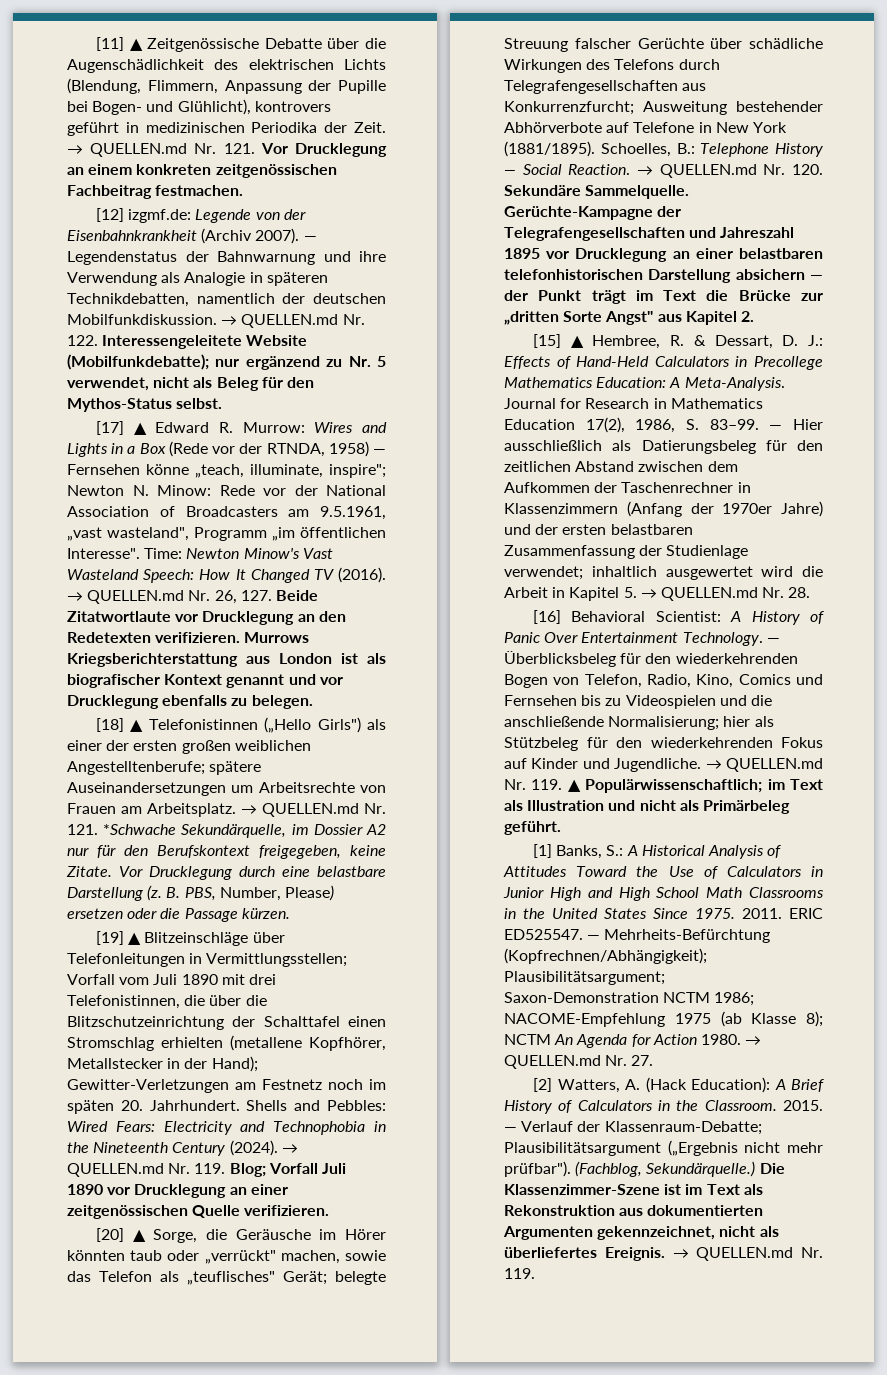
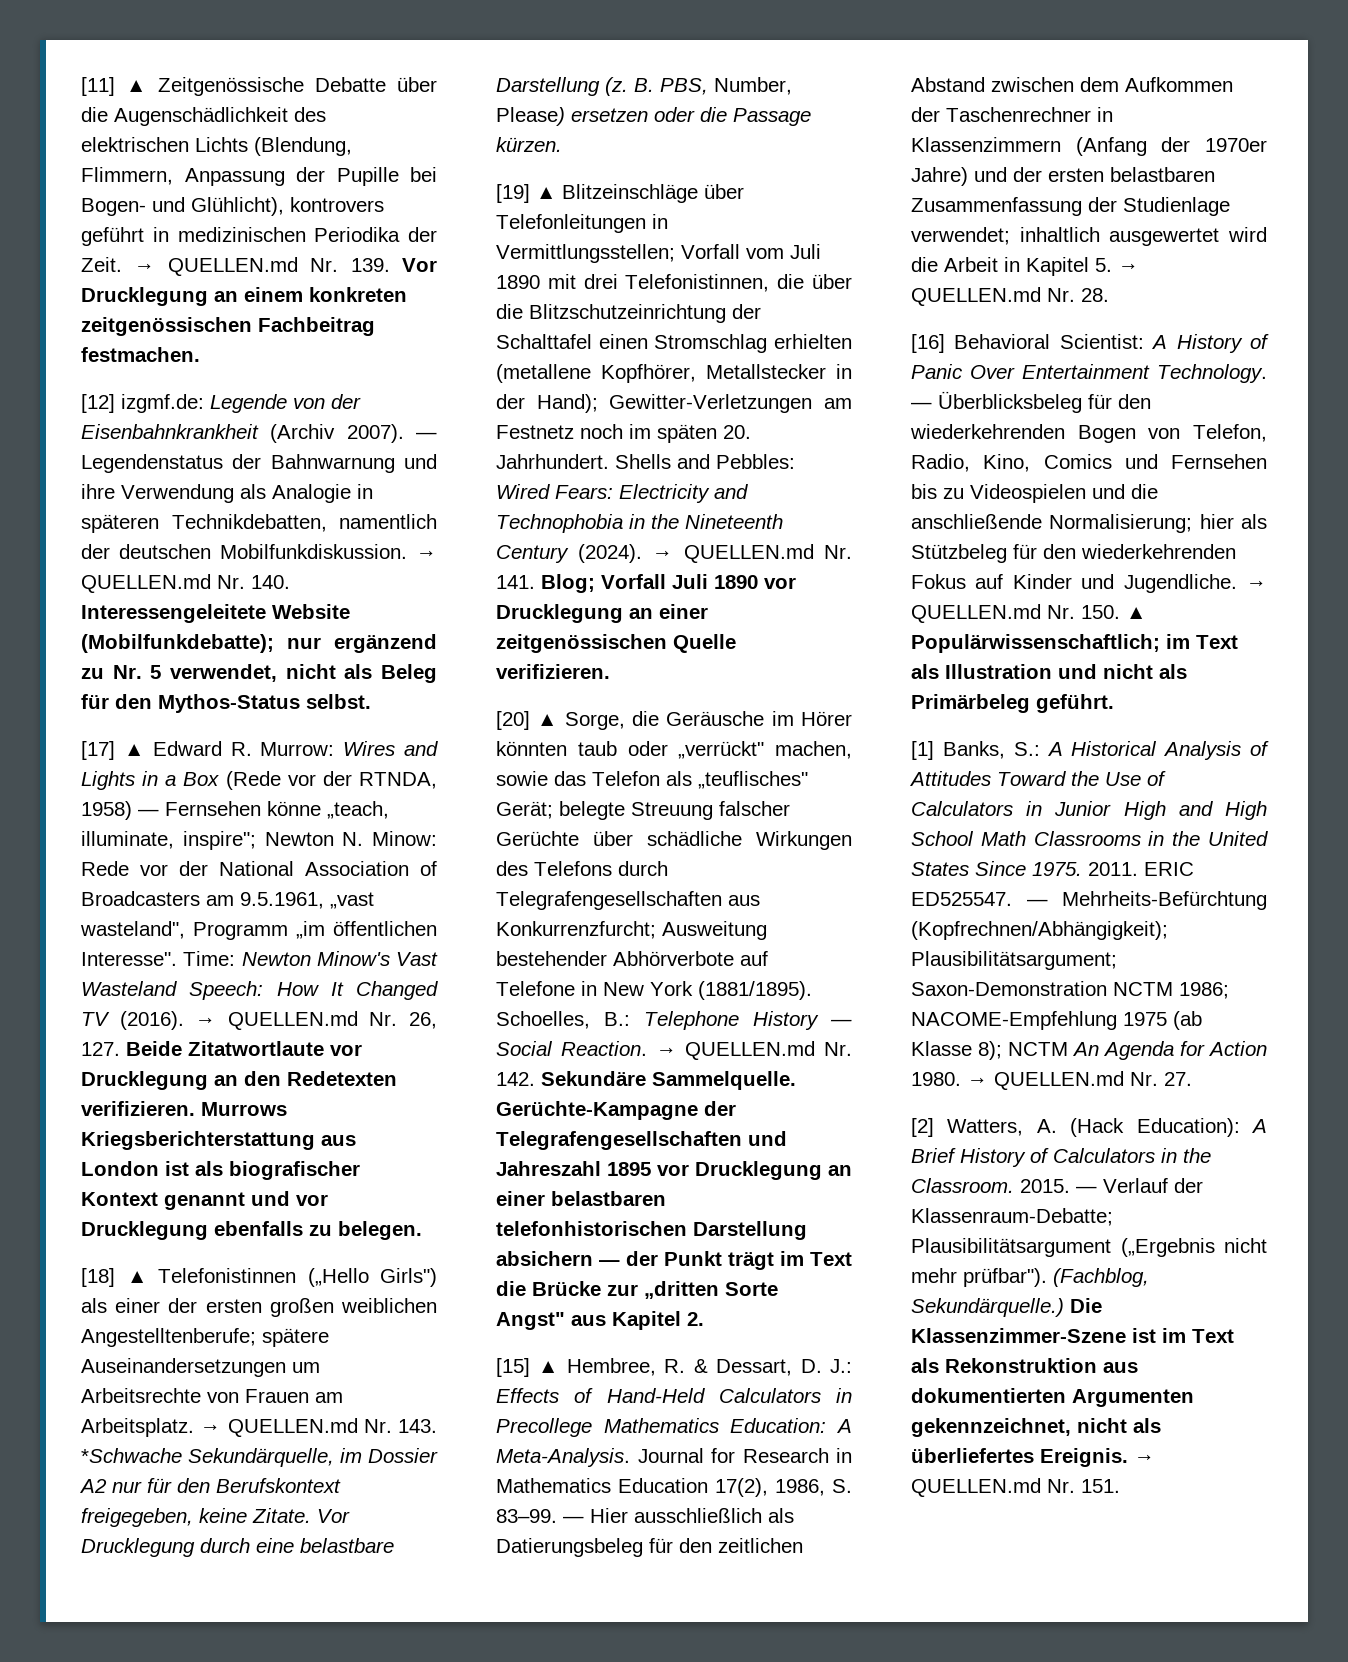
[223,143,255,154] 121. -> [350,258,390,272] 139.
[67,335,98,346] 122. -> [251,575,290,589] 140.
[67,824,98,835] 121. -> [398,1419,437,1433] 143.
[194,1163,226,1174] 119. -> [496,575,535,589] 141.
[792,164,823,175] 120. -> [496,1072,535,1086] 142.
[531,779,563,790] 119. -> [1081,605,1120,619] 150.
[504,1268,535,1279] 119. -> [1081,1479,1120,1493] 151.

